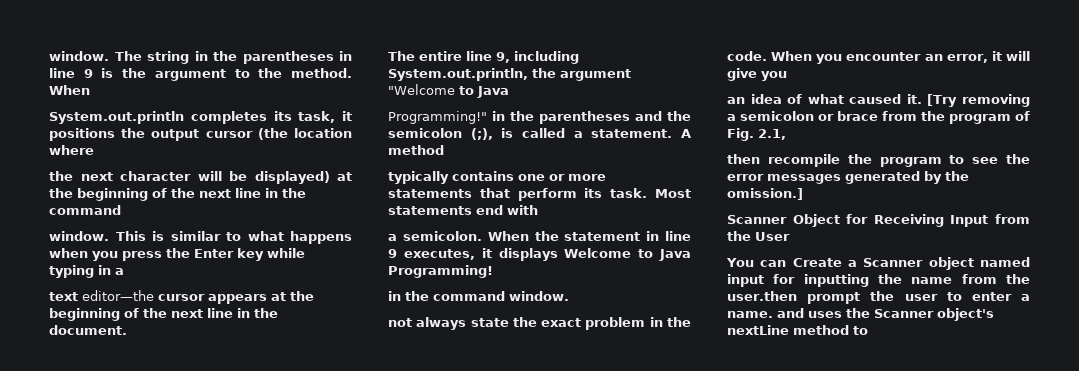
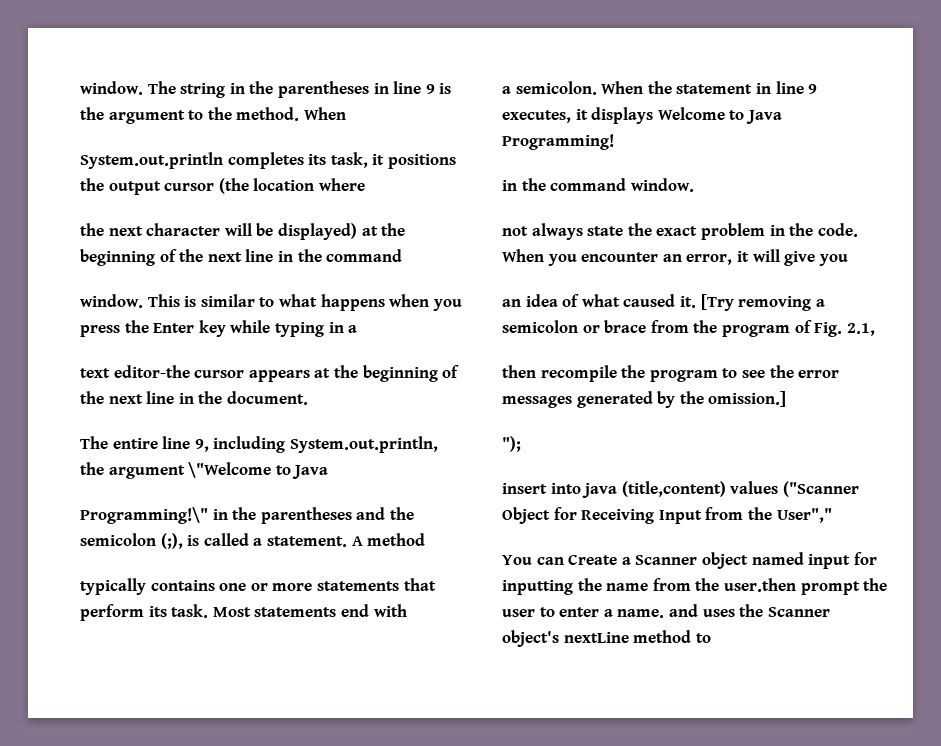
[82,290,154,301] editor—the -> [113,365,190,378] editor-the
[388,84,455,95] "Welcome -> [188,462,272,478] \"Welcome
[388,111,487,124] Programming!" -> [80,507,208,524] Programming!\"
[727,215,787,224] Scanner -> [502,436,521,452] [502,481,859,498] "); // insert into java (title,content) values ("Scanner
[755,232,790,241] User -> [776,508,832,523] User","

